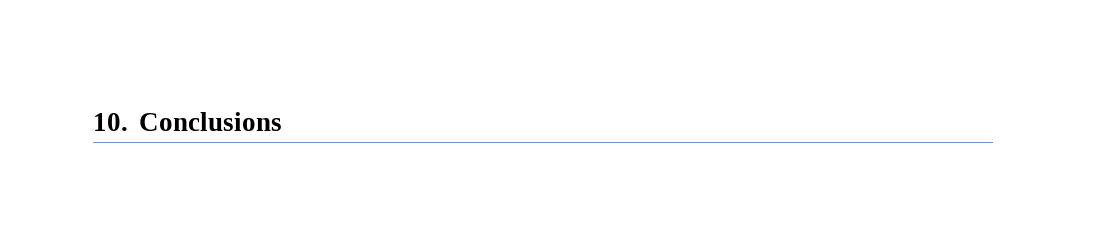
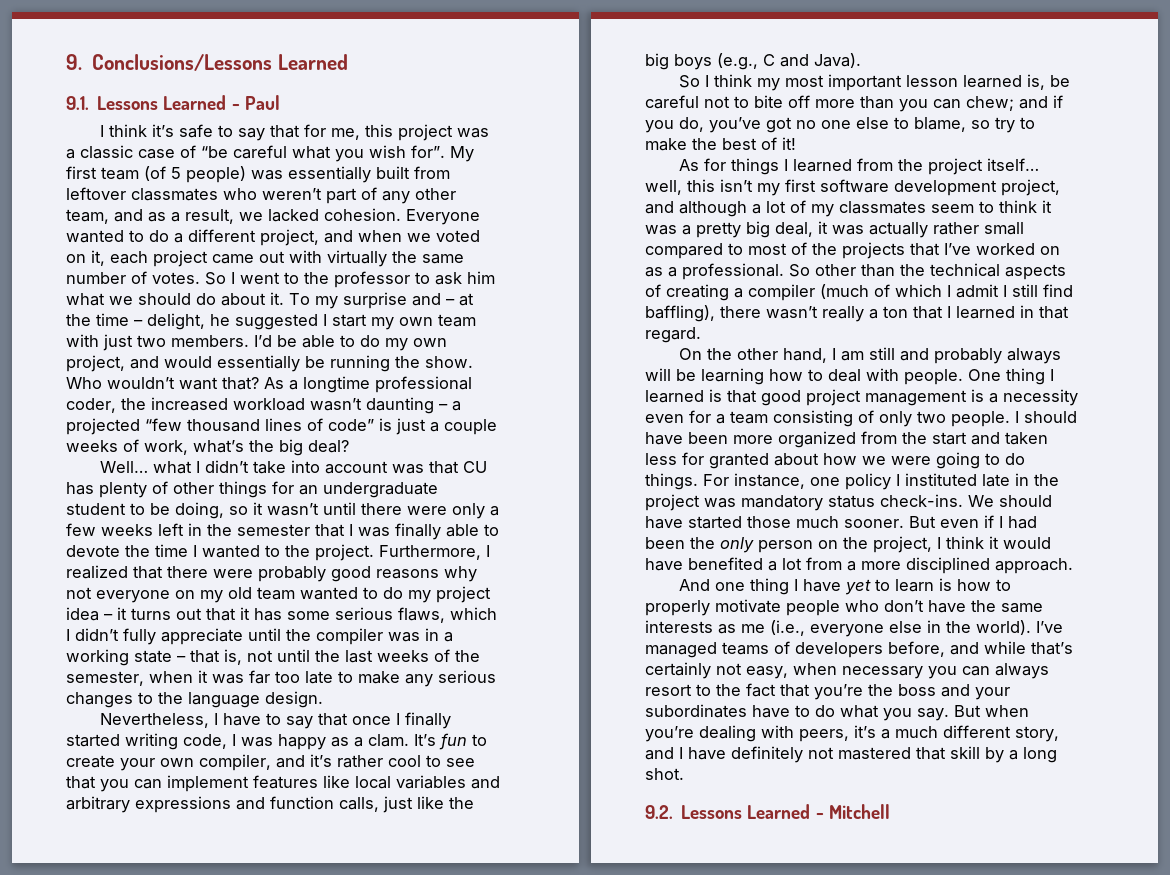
[93,112,282,131] 10. Conclusions -> [66,54,348,71] [66,95,280,110] [100,124,490,141] [66,145,474,162] [66,166,450,183] [66,187,456,204] [66,208,480,225] [66,229,480,246] [66,250,464,267] [66,271,495,288] [66,292,474,309] [66,313,476,330] [66,334,447,351] [66,355,473,372] [66,376,472,393] [66,397,461,414] [66,418,497,435] [66,439,349,456] [100,460,488,474] [66,481,438,498] [66,502,499,519] [66,523,499,540] [66,544,490,561] [66,565,477,582] [66,586,491,603] [66,607,497,623] [66,628,453,645] [66,649,480,666] [66,670,496,687] [66,691,323,708] [100,712,452,729] [66,733,487,750] [66,754,475,771] [66,775,500,792] [66,796,474,813] [645,53,861,70] [679,74,1071,91] [645,95,1063,112] [645,117,1035,133] [645,137,796,151] [679,158,1040,175] [645,179,1060,196] [645,200,1052,217] [645,221,1024,238] [645,242,1060,259] [645,263,1066,280] [645,284,1073,301] [645,305,1069,322] [645,327,701,343] [679,347,1062,364] [645,368,1054,385] [645,389,1078,406] [645,410,1077,427] [645,431,1048,448] [645,452,1025,469] [645,473,1059,490] [645,494,1052,511] [645,515,1037,529] [645,536,1051,553] [645,557,1073,574] [679,578,1012,595] [645,599,1043,616] [645,620,1063,637] [645,641,1073,658] [645,662,1049,679] [645,683,1010,700] [645,704,1029,721] [645,725,1059,742] [645,746,1057,763] [645,768,684,780] [645,804,890,819] 9. Conclusions/Lessons Learned // 9.1. Lessons Learned - Paul // I think it’s safe to say that for me, this project was a classic case of “be careful what you wish for”. My first team (of 5 people) was essentially built from leftover classmates who weren’t part of any other team, and as a result, we lacked cohesion. Everyone wanted to do a different project, and when we voted on it, each project came out with virtually the same number of votes. So I went to the professor to ask him what we should do about it. To my surprise and – at the time – delight, he suggested I start my own team with just two members. I’d be able to do my own project, and would essentially be running the show. Who wouldn’t want that? As a longtime professional coder, the increased workload wasn’t daunting – a projected “few thousand lines of code” is just a couple weeks of work, what’s the big deal? // Well… what I didn’t take into account was that CU has plenty of other things for an undergraduate student to be doing, so it wasn’t until there were only a few weeks left in the semester that I was finally able to devote the time I wanted to the project. Furthermore, I realized that there were probably good reasons why not everyone on my old team wanted to do my project idea – it turns out that it has some serious flaws, which I didn’t fully appreciate until the compiler was in a working state – that is, not until the last weeks of the semester, when it was far too late to make any serious changes to the language design. // Nevertheless, I have to say that once I finally started writing code, I was happy as a clam. It’s fun to create your own compiler, and it’s rather cool to see that you can implement features like local variables and arbitrary expressions and function calls, just like the big boys (e.g., C and Java). // So I think my most important lesson learned is, be careful not to bite off more than you can chew; and if you do, you’ve got no one else to blame, so try to make the best of it! // As for things I learned from the project itself… well, this isn’t my first software development project, and although a lot of my classmates seem to think it was a pretty big deal, it was actually rather small compared to most of the projects that I’ve worked on as a professional. So other than the technical aspects of creating a compiler (much of which I admit I still find baffling), there wasn’t really a ton that I learned in that regard. // On the other hand, I am still and probably always will be learning how to deal with people. One thing I learned is that good project management is a necessity even for a team consisting of only two people. I should have been more organized from the start and taken less for granted about how we were going to do things. For instance, one policy I instituted late in the project was mandatory status check-ins. We should have started those much sooner. But even if I had been the only person on the project, I think it would have benefited a lot from a more disciplined approach. // And one thing I have yet to learn is how to properly motivate people who don’t have the same interests as me (i.e., everyone else in the world). I’ve managed teams of developers before, and while that’s certainly not easy, when necessary you can always resort to the fact that you’re the boss and your subordinates have to do what you say. But when you’re dealing with peers, it’s a much different story, and I have definitely not mastered that skill by a long shot. // 9.2. Lessons Learned - Mitchell

